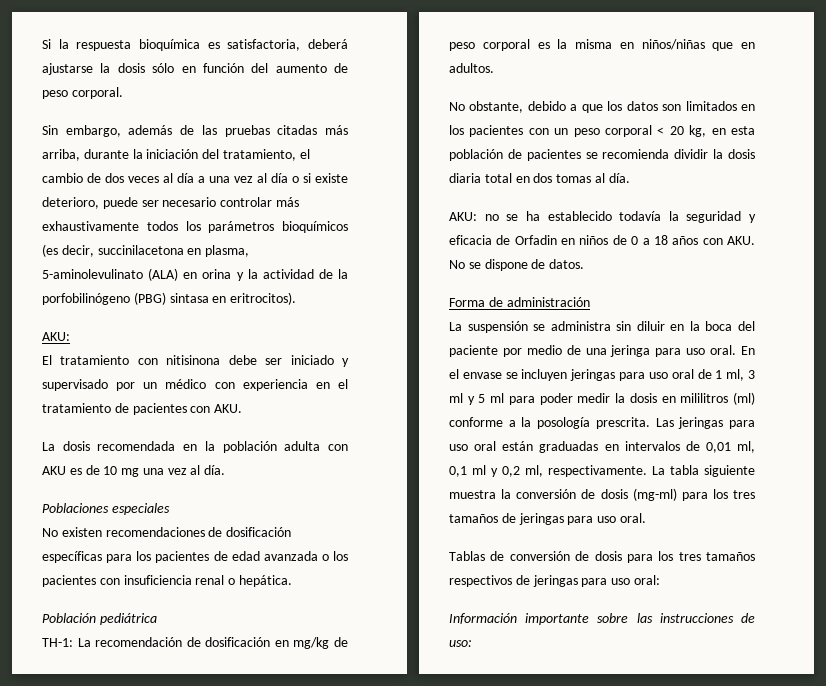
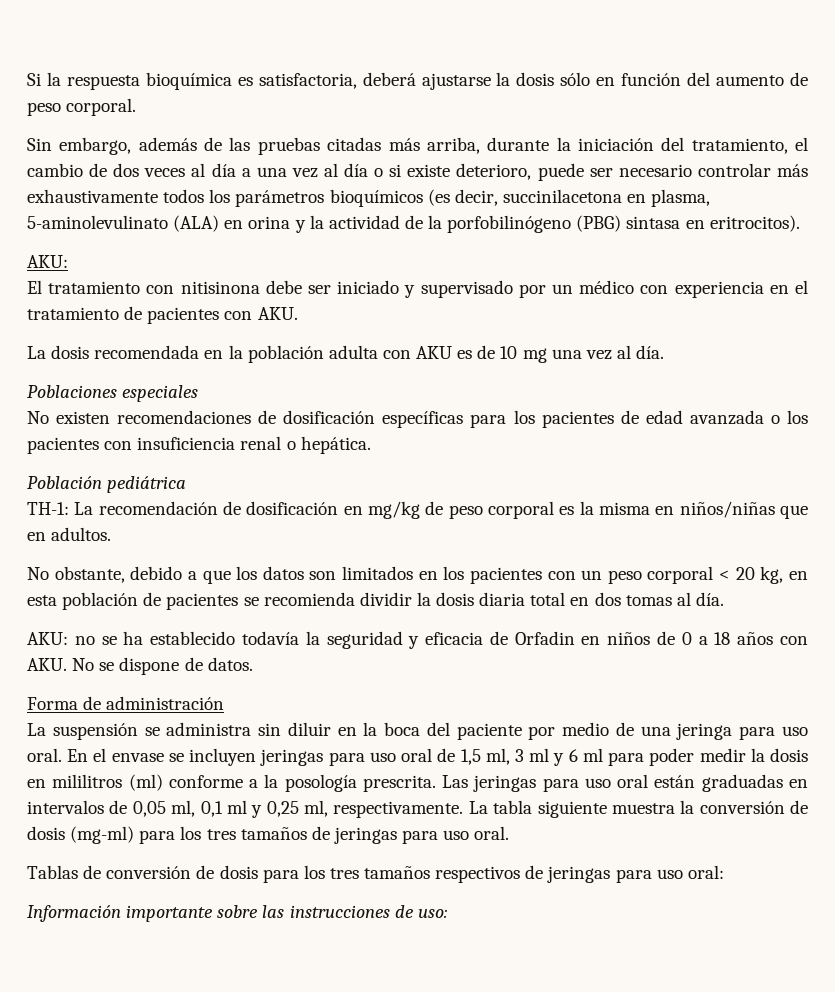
[715,370,723,379] 1 -> [460,749,481,765] 1,5
[478,394,486,403] 5 -> [568,749,578,762] 6
[705,442,731,453] 0,01 -> [132,801,166,817] 0,05
[502,466,520,477] 0,2 -> [266,801,299,817] 0,25

